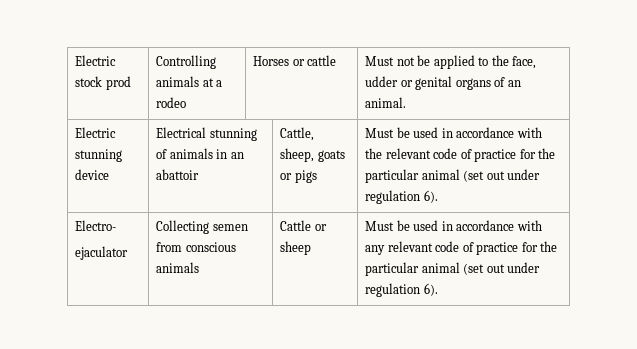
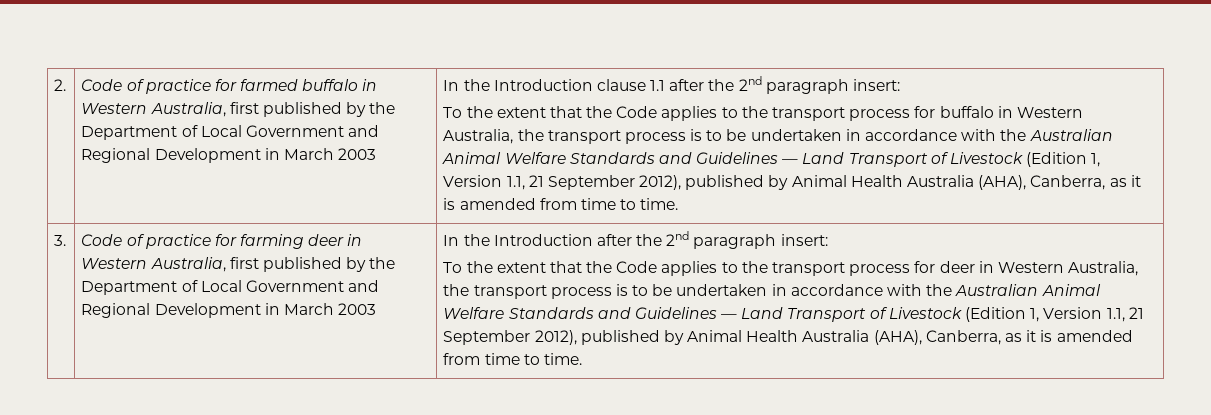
[75,55,117,66] [75,76,131,90] [156,55,217,69] [156,76,223,87] [156,97,187,108] [253,55,337,66] [365,55,537,69] [365,76,521,90] [365,97,407,108] [75,127,117,138] [75,149,123,162] [75,169,110,180] [156,127,257,141] [156,148,244,159] [156,169,200,180] [280,127,315,141] [280,148,345,162] [280,170,317,183] [365,127,542,138] [365,148,556,162] [365,169,541,183] [365,190,438,204] [75,220,117,231] [75,246,129,260] [156,220,248,234] [156,242,236,252] [156,262,200,273] [280,220,327,231] [280,241,312,255] [365,220,542,231] [365,241,558,255] [365,262,541,276] [365,283,438,297] Electric stock prod | Controlling animals at a rodeo | Horses or cattle | Must not be applied to the face, udder or genital organs of an animal. // Electric stunning device | Electrical stunning of animals in an abattoir | Cattle, sheep, goats or pigs | Must be used in accordance with the relevant code of practice for the particular animal (set out under regulation 6). // Electro- // ejaculator | Collecting semen from conscious animals | Cattle or sheep | Must be used in accordance with any relevant code of practice for the particular animal (set out under regulation 6). -> [54,79,67,91] [81,79,378,94] [81,102,396,117] [81,125,380,140] [81,148,377,163] [443,76,901,94] [443,106,1083,121] [443,129,1113,144] [442,152,1101,167] [443,175,1141,190] [443,198,679,210] [54,235,67,246] [81,234,363,249] [81,257,396,272] [81,280,380,295] [81,303,377,318] [443,231,828,249] [443,261,1139,276] [443,284,1101,299] [443,307,1144,322] [443,330,1133,345] [443,353,582,365] 2. | Code of practice for farmed buffalo in Western Australia, first published by the Department of Local Government and Regional Development in March 2003 | In the Introduction clause 1.1 after the 2nd paragraph insert: // To the extent that the Code applies to the transport process for buffalo in Western Australia, the transport process is to be undertaken in accordance with the Australian Animal Welfare Standards and Guidelines — Land Transport of Livestock (Edition 1, Version 1.1, 21 September 2012), published by Animal Health Australia (AHA), Canberra, as it is amended from time to time. // 3. | Code of practice for farming deer in Western Australia, first published by the Department of Local Government and Regional Development in March 2003 | In the Introduction after the 2nd paragraph insert: // To the extent that the Code applies to the transport process for deer in Western Australia, the transport process is to be undertaken in accordance with the Australian Animal Welfare Standards and Guidelines — Land Transport of Livestock (Edition 1, Version 1.1, 21 September 2012), published by Animal Health Australia (AHA), Canberra, as it is amended from time to time.

